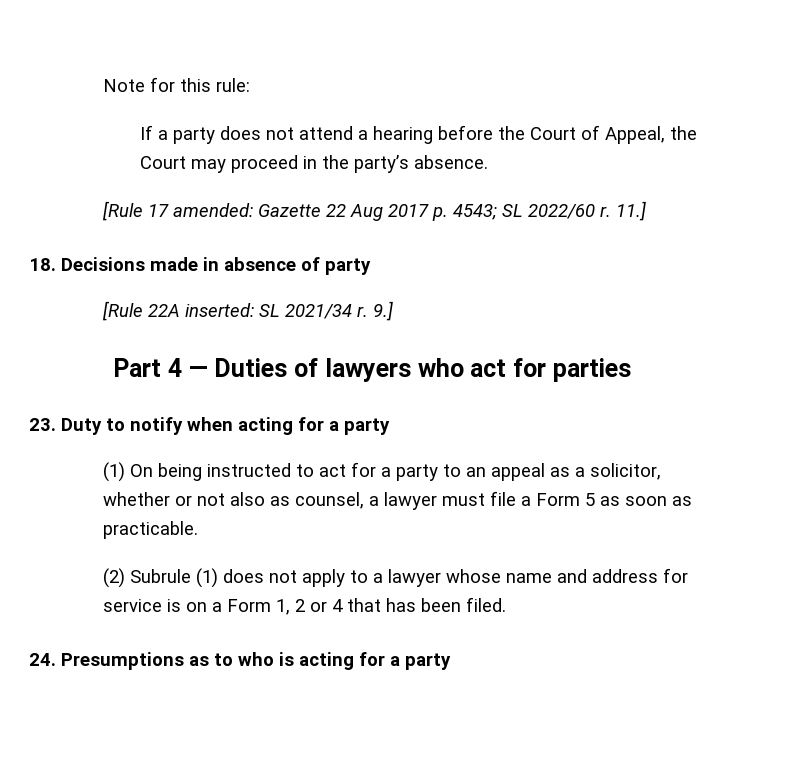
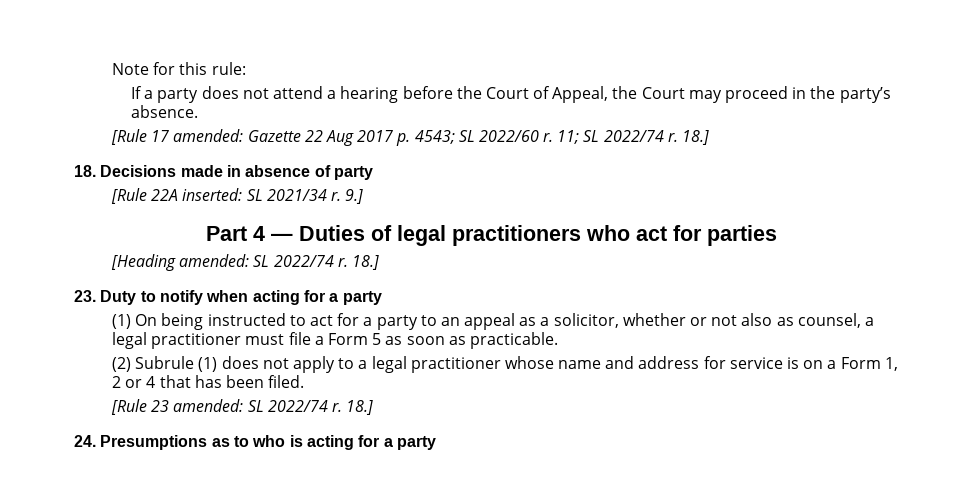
[615,201,646,221] 11.] -> [557,130,710,145] 11; SL 2022/74 r. 18.]
[324,358,411,382] lawyers -> [396,225,581,246] legal practitioners
(631, 370) none -> [111,254,379,271] // [Heading amended: SL 2022/74 r. 18.]
[383,492,437,510] lawyer -> [112,332,242,349] legal practitioner
[387,569,441,587] lawyer -> [371,356,501,373] legal practitioner
(506, 604) none -> [111,399,374,415] // [Rule 23 amended: SL 2022/74 r. 18.]

